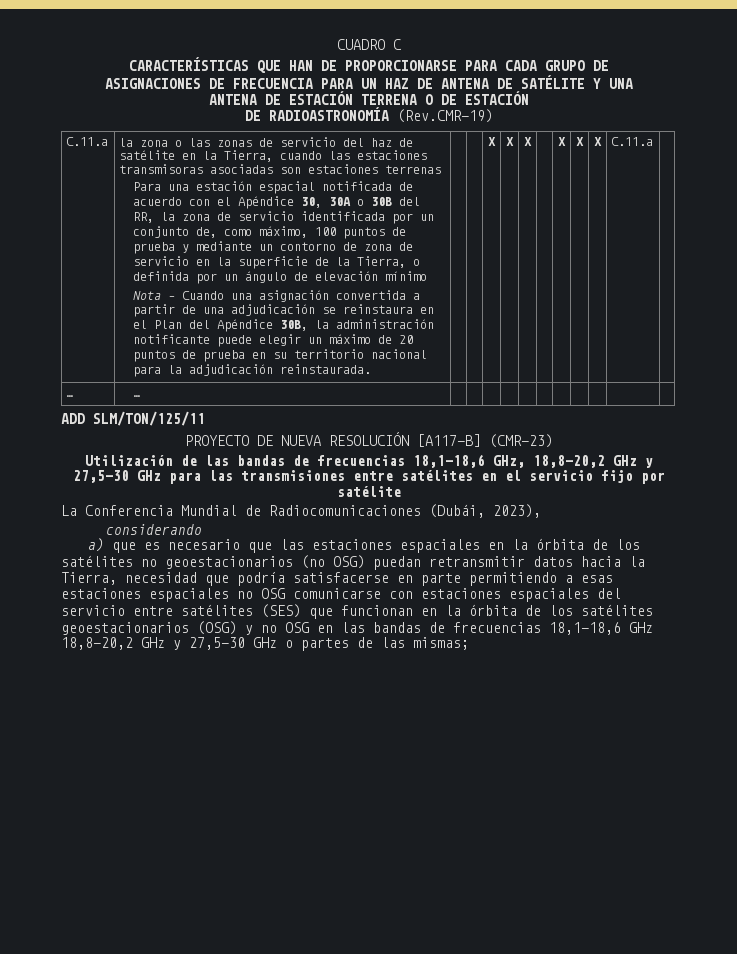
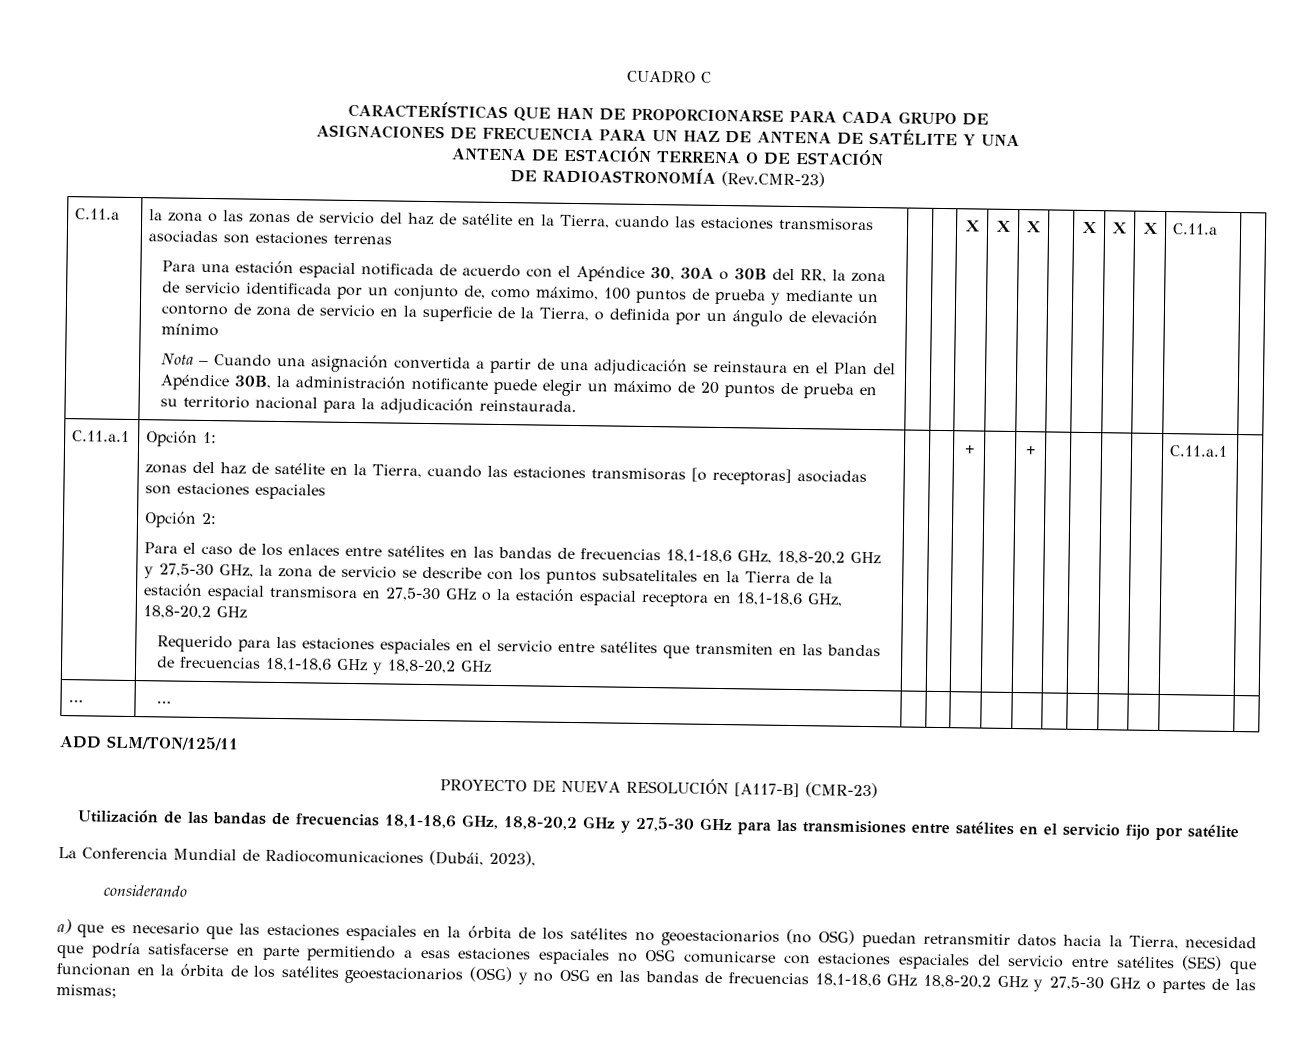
[396,109,493,123] (Rev.CMR-19) -> [720,170,825,188] (Rev.CMR-23)
(654, 141) none -> [72,430,131,442] [146,430,218,447] [145,461,868,485] [145,482,327,500] [144,511,218,528] [144,542,882,565] [144,563,834,585] [143,583,844,607] [143,605,248,620] [157,635,882,659] [157,656,493,675] [963,445,975,454] [1025,446,1036,455] [1169,445,1229,457] // C.11.a.1 | Opción 1: // zonas del haz de satélite en la Tierra, cuando las estaciones transmisoras [o receptoras] asociadas son estaciones espaciales // Opción 2: // Para el caso de los enlaces entre satélites en las bandas de frecuencias 18,1-18,6 GHz, 18,8-20,2 GHz y 27,5-30 GHz, la zona de servicio se describe con los puntos subsatelitales en la Tierra de la estación espacial transmisora en 27,5-30 GHz o la estación espacial receptora en 18,1-18,6 GHz, 18,8-20,2 GHz // Requerido para las estaciones espaciales en el servicio entre satélites que transmiten en las bandas de frecuencias 18,1-18,6 GHz y 18,8-20,2 GHz | | | + | | + | | | | | C.11.a.1 |

